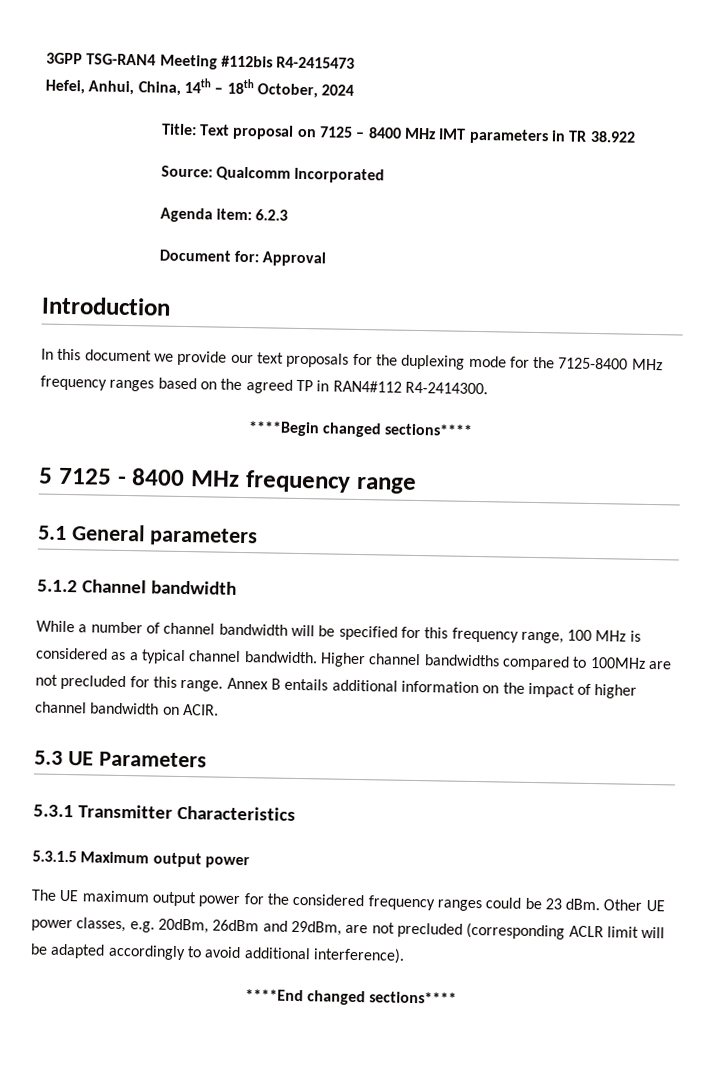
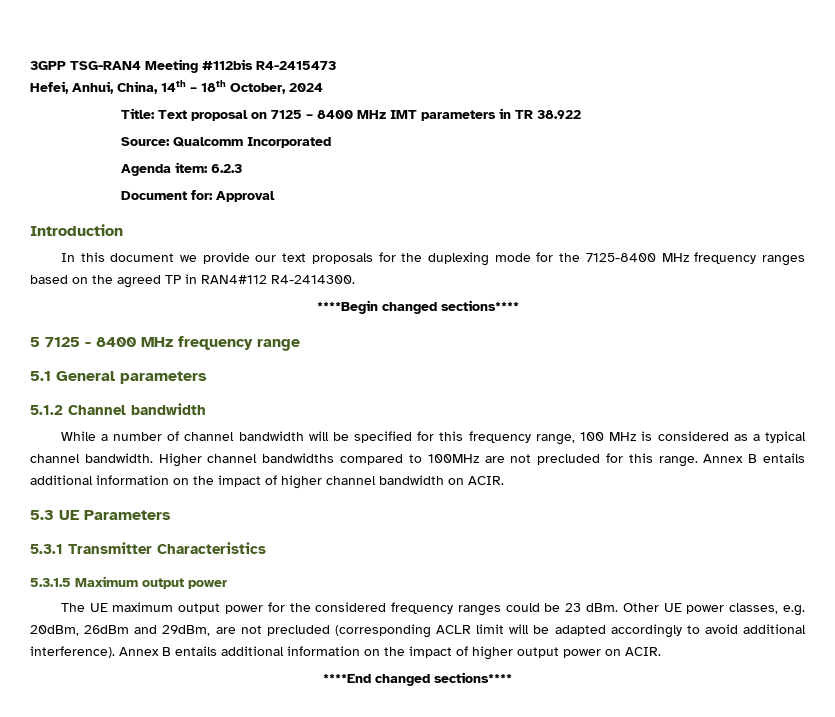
(405, 955) none -> [119,646,661,660] Annex B entails additional information on the impact of higher output power on ACIR.

